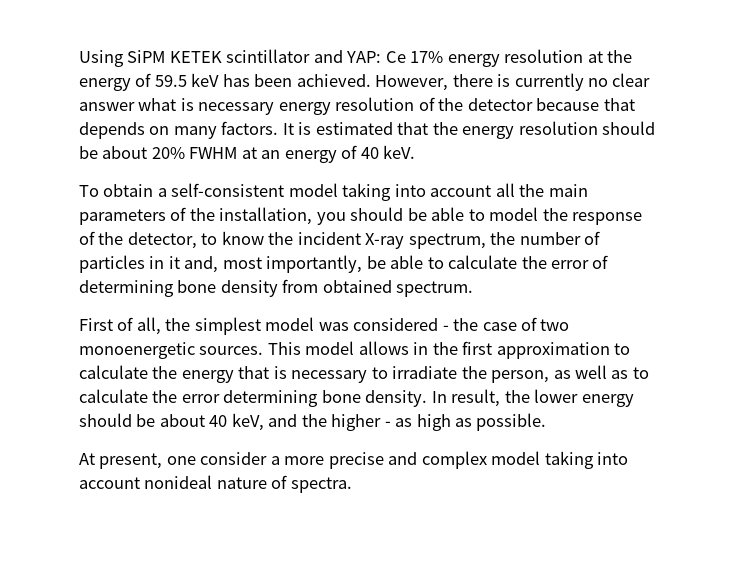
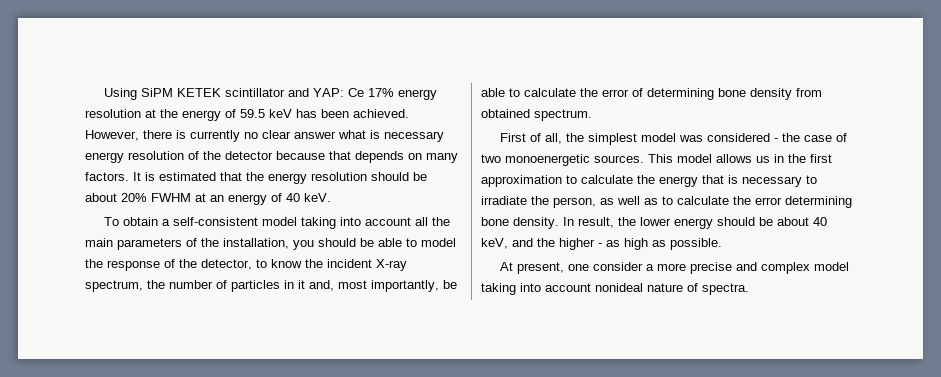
(409, 348) none -> [756,156,770,163] us

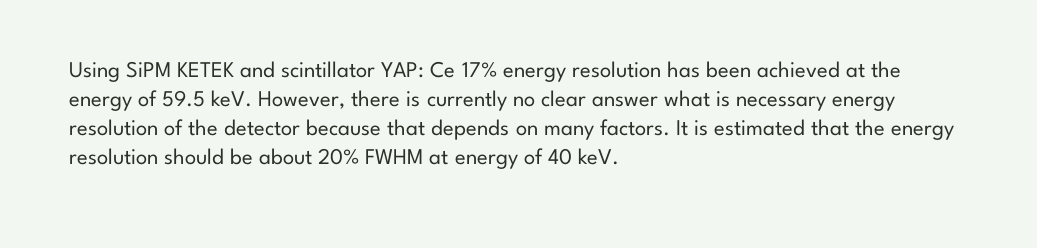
[225,88,310,97] scintillator and -> [240,61,376,78] and scintillator
(141, 113) none -> [666,61,840,78] has been achieved
[269,109,409,118] keV has been achieved. -> [211,90,253,107] keV.
[210,195,224,202] an -> (449, 157) none
[104,217,451,229] [85,238,456,250] [85,259,407,271] [85,280,457,292] [481,88,822,100] [481,109,592,121] [500,133,848,145] [481,154,832,166] [481,175,817,187] [481,196,852,208] [481,217,827,229] [481,238,722,250] [500,262,850,274] [481,283,749,295] // To obtain a self-consistent model taking into account all the main parameters of the installation, you should be able to model the response of the detector, to know the incident X-ray spectrum, the number of particles in it and, most importantly, be able to calculate the error of determining bone density from obtained spectrum. // First of all, the simplest model was considered - the case of two monoenergetic sources. This model allows us in the first approximation to calculate the energy that is necessary to irradiate the person, as well as to calculate the error determining bone density. In result, the lower energy should be about 40 keV, and the higher - as high as possible. // At present, one consider a more precise and complex model taking into account nonideal nature of spectra. -> (619, 156) none

